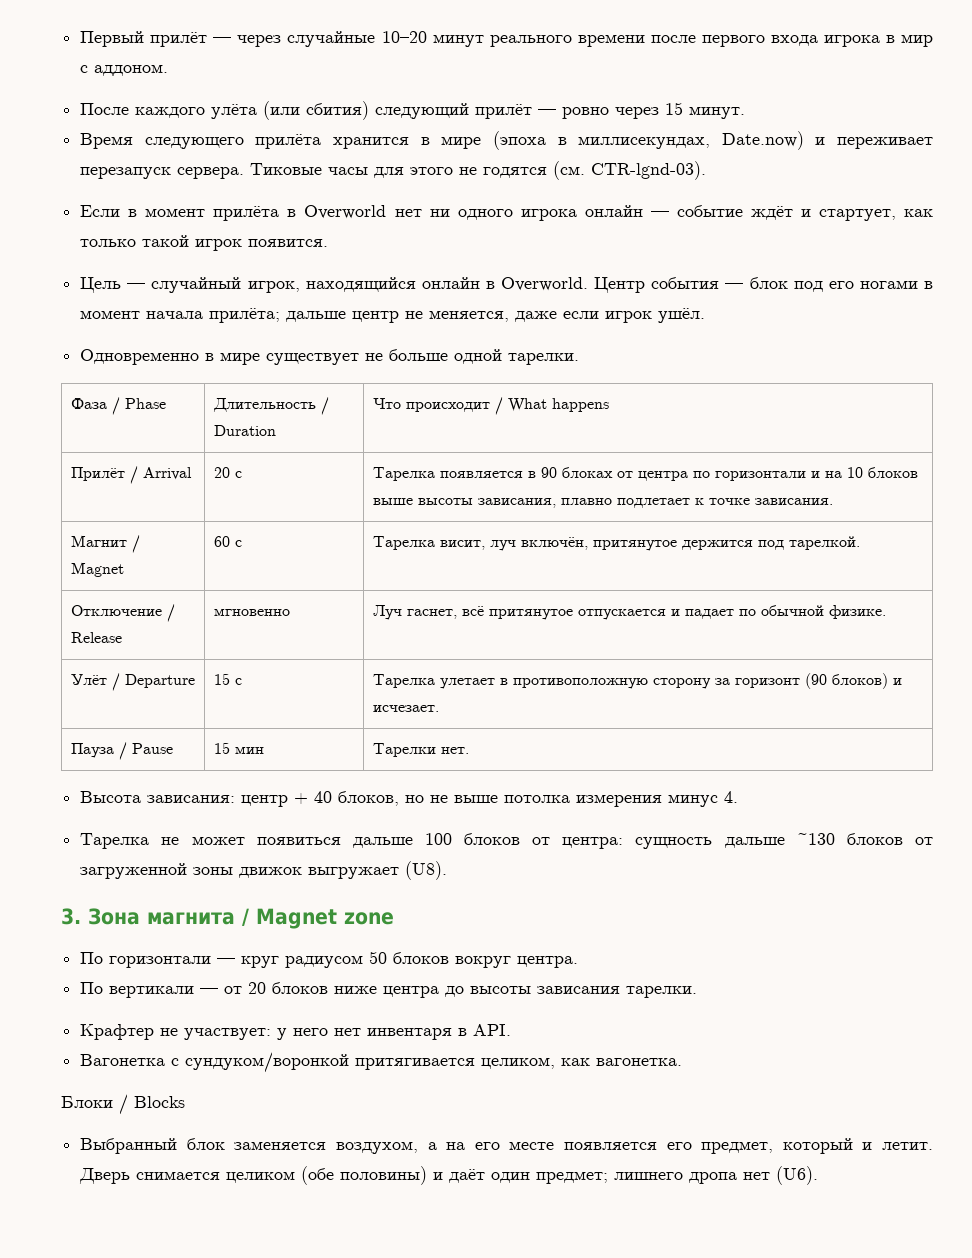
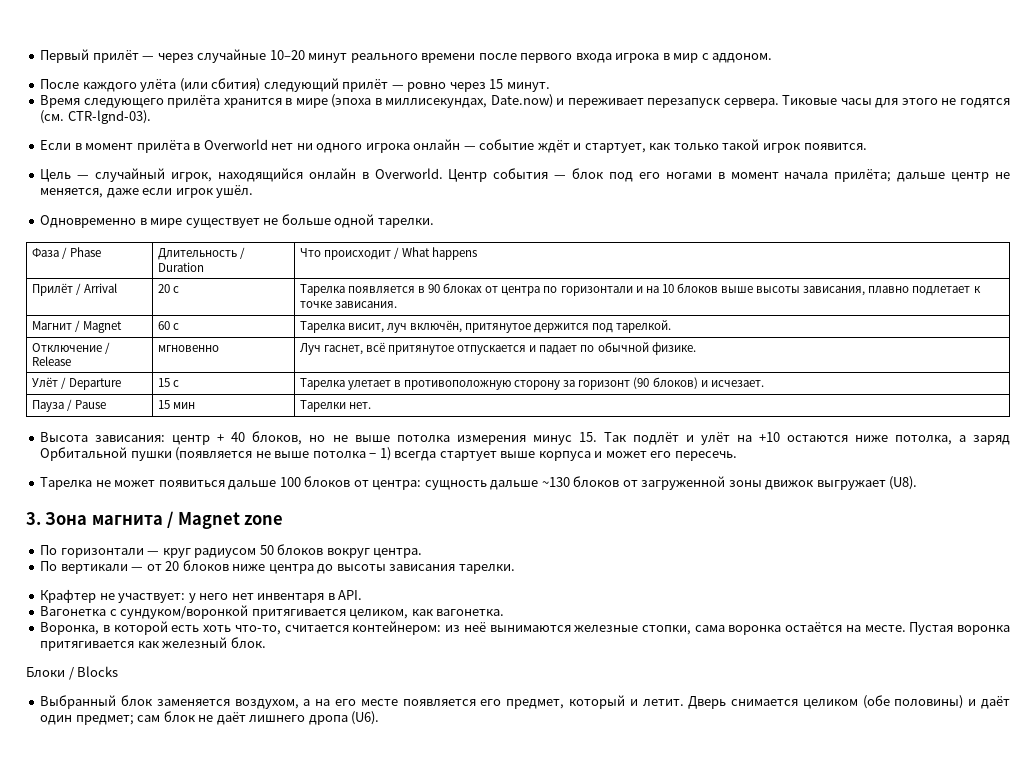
[724,791,739,803] 4. -> [578,432,1011,445] [40,447,737,461] 15. Так подлёт и улёт на +10 остаются ниже потолка, а заряд Орбитальной пушки (появляется не выше потолка − 1) всегда стартует выше корпуса и может его пересечь.
(683, 1062) none -> [40,621,1010,635] [40,637,266,651] // Воронка, в которой есть хоть что-то, считается контейнером: из неё вынимаются железные стопки, сама воронка остаётся на месте. Пустая воронка притягивается как железный блок.
(609, 1177) none -> [137,711,246,725] сам блок не даёт
[743,1172,771,1180] нет -> (348, 720) none

